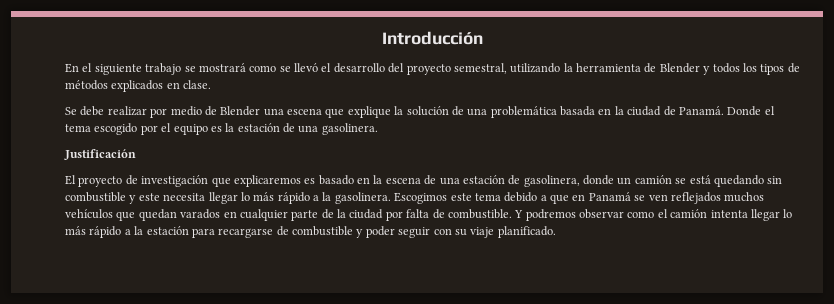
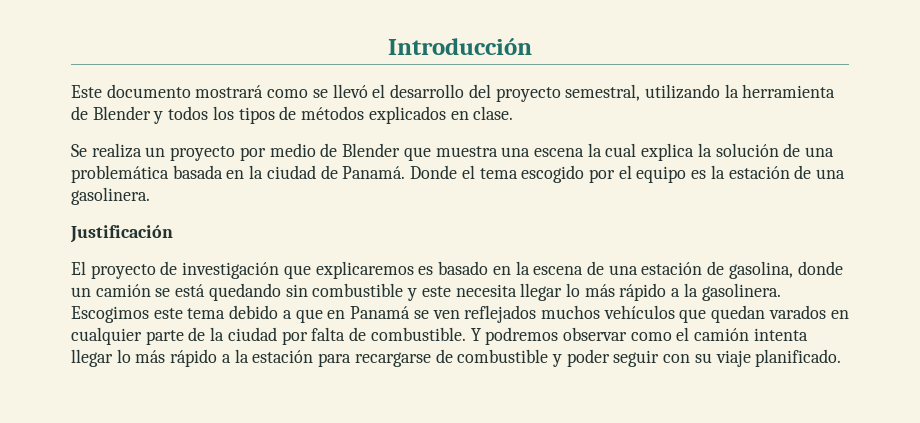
[65,63,196,75] En el siguiente trabajo se -> [71,84,191,98] Este documento
[80,106,147,116] debe realizar -> [91,143,236,161] realiza un proyecto
[263,106,391,118] una escena que explique -> [403,143,695,161] que muestra una escena la cual explica
[523,175,580,187] gasolinera, -> [728,261,793,279] gasolina,

